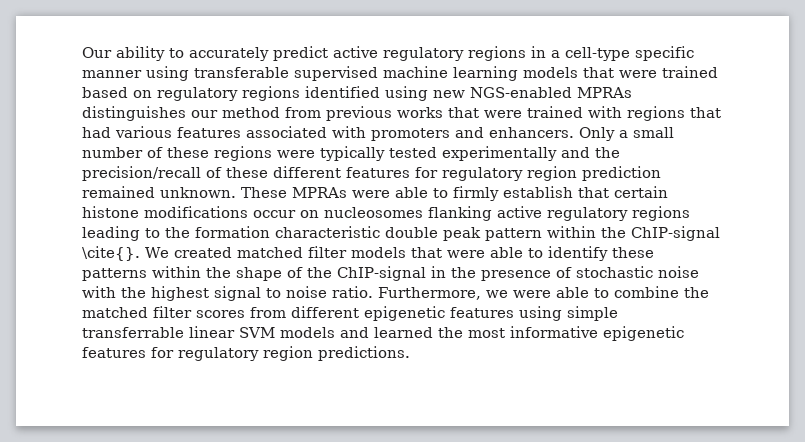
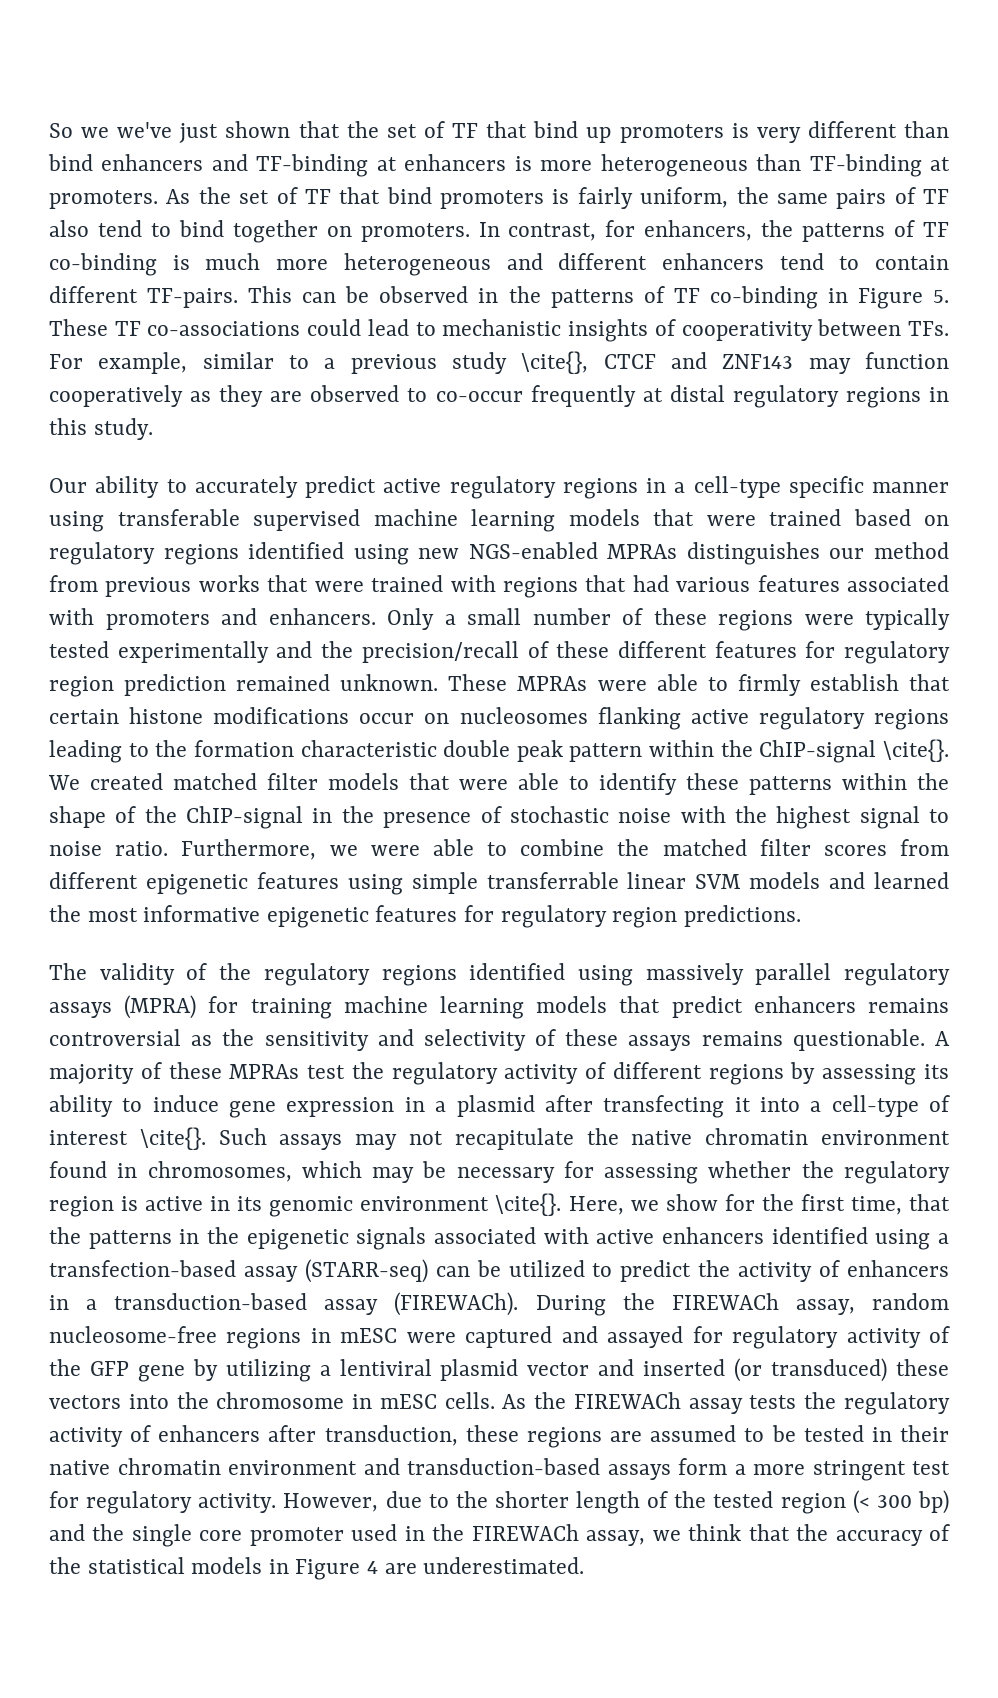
(82, 52) none -> [49,121,950,143] [48,154,951,177] [49,187,949,209] [49,220,950,243] [49,253,950,276] [49,286,949,309] [49,319,950,342] [49,351,950,374] [49,385,950,408] [49,418,153,440] So we we've just shown that the set of TF that bind up promoters is very different than bind enhancers and TF-binding at enhancers is more heterogeneous than TF-binding at promoters. As the set of TF that bind promoters is fairly uniform, the same pairs of TF also tend to bind together on promoters. In contrast, for enhancers, the patterns of TF co-binding is much more heterogeneous and different enhancers tend to contain different TF-pairs. This can be observed in the patterns of TF co-binding in Figure 5. These TF co-associations could lead to mechanistic insights of cooperativity between TFs. For example, similar to a previous study \cite{}, CTCF and ZNF143 may function cooperatively as they are observed to co-occur frequently at distal regulatory regions in this study. //
(410, 353) none -> [49,963,951,986] [49,995,950,1019] [49,1029,950,1051] [49,1062,949,1085] [49,1095,951,1118] [49,1127,950,1150] [49,1161,950,1184] [49,1193,951,1217] [49,1227,949,1250] [49,1259,949,1283] [49,1292,949,1316] [49,1326,951,1349] [49,1358,949,1382] [49,1392,950,1415] [49,1425,950,1448] [49,1458,950,1481] [49,1490,949,1514] [49,1524,951,1547] [49,1557,585,1580] // The validity of the regulatory regions identified using massively parallel regulatory assays (MPRA) for training machine learning models that predict enhancers remains controversial as the sensitivity and selectivity of these assays remains questionable. A majority of these MPRAs test the regulatory activity of different regions by assessing its ability to induce gene expression in a plasmid after transfecting it into a cell-type of interest \cite{}. Such assays may not recapitulate the native chromatin environment found in chromosomes, which may be necessary for assessing whether the regulatory region is active in its genomic environment \cite{}. Here, we show for the first time, that the patterns in the epigenetic signals associated with active enhancers identified using a transfection-based assay (STARR-seq) can be utilized to predict the activity of enhancers in a transduction-based assay (FIREWACh). During the FIREWACh assay, random nucleosome-free regions in mESC were captured and assayed for regulatory activity of the GFP gene by utilizing a lentiviral plasmid vector and inserted (or transduced) these vectors into the chromosome in mESC cells. As the FIREWACh assay tests the regulatory activity of enhancers after transduction, these regions are assumed to be tested in their native chromatin environment and transduction-based assays form a more stringent test for regulatory activity. However, due to the shorter length of the tested region (< 300 bp) and the single core promoter used in the FIREWACh assay, we think that the accuracy of the statistical models in Figure 4 are underestimated.

